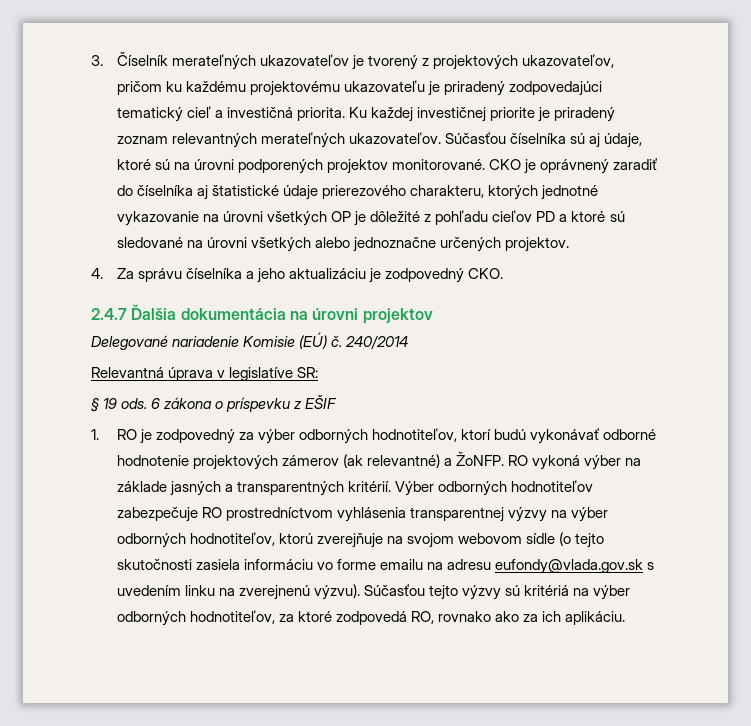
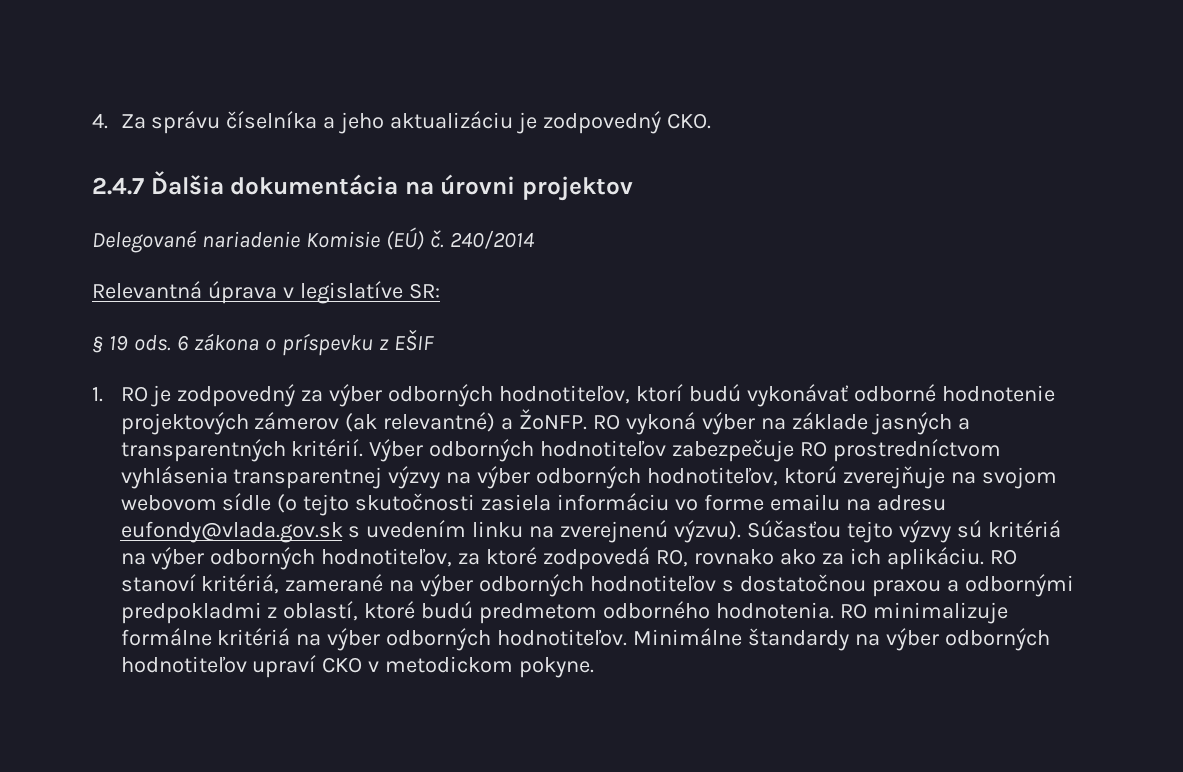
[91,52,615,70] [116,80,603,96] [116,106,616,122] [116,132,643,148] [116,158,658,174] [116,185,599,200] [116,210,625,226] [116,237,570,252] 3. Číselník merateľných ukazovateľov je tvorený z projektových ukazovateľov, pričom ku každému projektovému ukazovateľu je priradený zodpovedajúci tematický cieľ a investičná priorita. Ku každej investičnej priorite je priradený zoznam relevantných merateľných ukazovateľov. Súčasťou číselníka sú aj údaje, ktoré sú na úrovni podporených projektov monitorované. CKO je oprávnený zaradiť do číselníka aj štatistické údaje prierezového charakteru, ktorých jednotné vykazovanie na úrovni všetkých OP je dôležité z pohľadu cieľov PD a ktoré sú sledované na úrovni všetkých alebo jednoznačne určených projektov. // -> (92, 121) none
(626, 618) none -> [989,549,1017,565] [120,574,1074,597] [120,601,1008,624] [120,628,1050,651] [120,655,595,678] RO stanoví kritériá, zamerané na výber odborných hodnotiteľov s dostatočnou praxou a odbornými predpokladmi z oblastí, ktoré budú predmetom odborného hodnotenia. RO minimalizuje formálne kritériá na výber odborných hodnotiteľov. Minimálne štandardy na výber odborných hodnotiteľov upraví CKO v metodickom pokyne.

